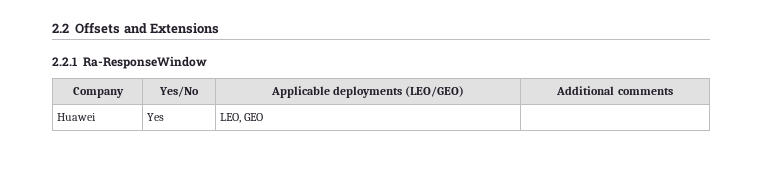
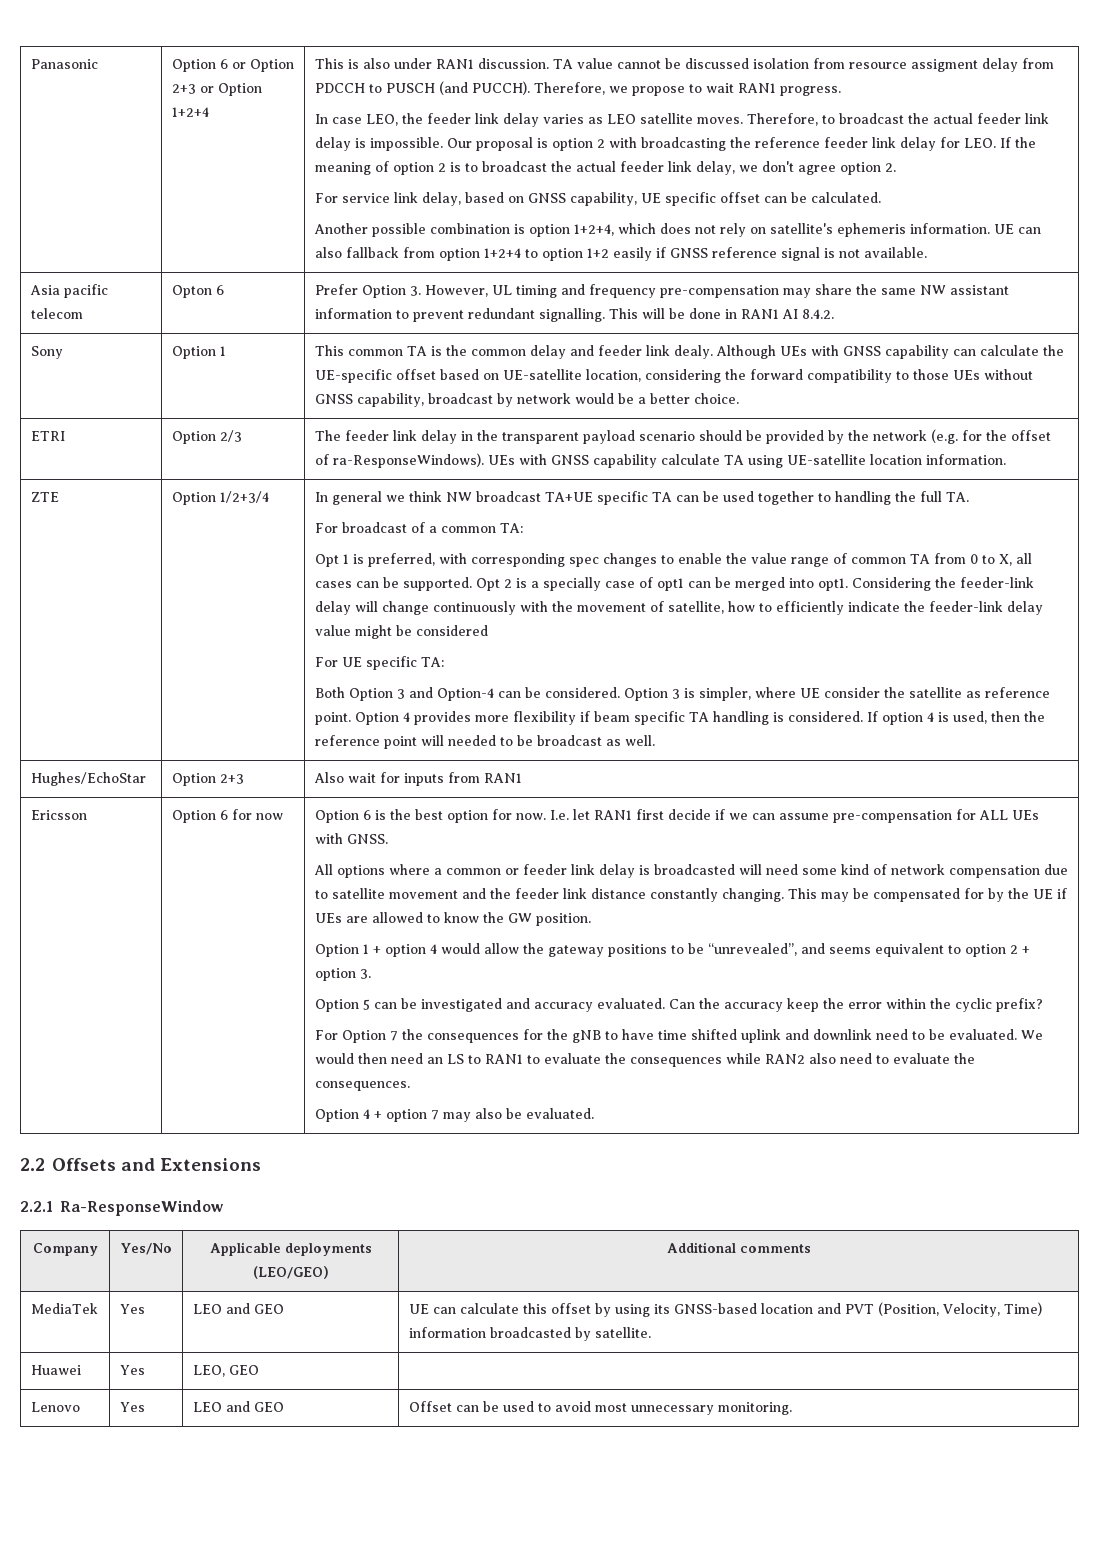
(52, 28) none -> [30,59,98,69] [171,59,294,72] [171,83,262,96] [171,107,209,117] [314,58,1054,72] [314,81,841,96] [314,113,1049,127] [314,137,1036,151] [314,161,896,175] [314,192,881,206] [313,223,1041,237] [314,247,927,261] [29,284,108,298] [30,308,83,319] [171,285,224,298] [314,284,1009,298] [314,308,834,322] [30,346,63,359] [171,346,226,359] [314,345,1064,359] [314,369,1033,383] [314,393,739,407] [30,431,65,441] [171,430,242,444] [314,429,1051,444] [314,453,1006,468] [30,492,59,502] [171,491,269,505] [314,491,969,505] [314,522,523,533] [314,553,1032,567] [314,577,1034,591] [314,601,1043,615] [314,625,488,639] [314,656,444,670] [314,687,1050,701] [314,711,1045,725] [314,735,655,749] [30,772,146,786] [171,773,244,786] [313,772,522,786] [30,810,87,820] [171,809,283,823] [314,809,1039,823] [314,833,388,844] [313,864,1068,878] [314,888,1067,902] [314,912,591,926] [314,943,1030,957] [314,968,371,981] [314,998,1043,1012] [314,1029,1043,1043] [314,1053,975,1067] [314,1081,410,1091] [314,1108,594,1122] Panasonic | Option 6 or Option 2+3 or Option 1+2+4 | This is also under RAN1 discussion. TA value cannot be discussed isolation from resource assigment delay from PDCCH to PUSCH (and PUCCH). Therefore, we propose to wait RAN1 progress. // In case LEO, the feeder link delay varies as LEO satellite moves. Therefore, to broadcast the actual feeder link delay is impossible. Our proposal is option 2 with broadcasting the reference feeder link delay for LEO. If the meaning of option 2 is to broadcast the actual feeder link delay, we don't agree option 2. // For service link delay, based on GNSS capability, UE specific offset can be calculated. // Another possible combination is option 1+2+4, which does not rely on satellite's ephemeris information. UE can also fallback from option 1+2+4 to option 1+2 easily if GNSS reference signal is not available. // Asia pacific telecom | Opton 6 | Prefer Option 3. However, UL timing and frequency pre-compensation may share the same NW assistant information to prevent redundant signalling. This will be done in RAN1 AI 8.4.2. // Sony | Option 1 | This common TA is the common delay and feeder link dealy. Although UEs with GNSS capability can calculate the UE-specific offset based on UE-satellite location, considering the forward compatibility to those UEs without GNSS capability, broadcast by network would be a better choice. // ETRI | Option 2/3 | The feeder link delay in the transparent payload scenario should be provided by the network (e.g. for the offset of ra-ResponseWindows). UEs with GNSS capability calculate TA using UE-satellite location information. // ZTE | Option 1/2+3/4 | In general we think NW broadcast TA+UE specific TA can be used together to handling the full TA. // For broadcast of a common TA: // Opt 1 is preferred, with corresponding spec changes to enable the value range of common TA from 0 to X, all cases can be supported. Opt 2 is a specially case of opt1 can be merged into opt1. Considering the feeder-link delay will change continuously with the movement of satellite, how to efficiently indicate the feeder-link delay value might be considered // For UE specific TA: // Both Option 3 and Option-4 can be considered. Option 3 is simpler, where UE consider the satellite as reference point. Option 4 provides more flexibility if beam specific TA handling is considered. If option 4 is used, then the reference point will needed to be broadcast as well. // Hughes/EchoStar | Option 2+3 | Also wait for inputs from RAN1 // Ericsson | Option 6 for now | Option 6 is the best option for now. I.e. let RAN1 first decide if we can assume pre-compensation for ALL UEs with GNSS. // All options where a common or feeder link delay is broadcasted will need some kind of network compensation due to satellite movement and the feeder link distance constantly changing. This may be compensated for by the UE if UEs are allowed to know the GW position. // Option 1 + option 4 would allow the gateway positions to be “unrevealed”, and seems equivalent to option 2 + option 3. // Option 5 can be investigated and accuracy evaluated. Can the accuracy keep the error within the cyclic prefix? // For Option 7 the consequences for the gNB to have time shifted uplink and downlink need to be evaluated. We would then need an LS to RAN1 to evaluate the consequences while RAN2 also need to evaluate the consequences. // Option 4 + option 7 may also be evaluated. //
[57,113,97,121] [147,113,165,121] [220,113,264,123] Huawei | Yes | LEO, GEO | -> [30,1303,98,1314] [119,1304,145,1314] [192,1303,284,1314] [408,1302,1042,1317] [408,1327,651,1341] [30,1365,81,1375] [119,1365,145,1375] [192,1365,259,1377] [30,1402,80,1412] [119,1402,145,1412] [192,1401,284,1412] [408,1401,792,1415] MediaTek | Yes | LEO and GEO | UE can calculate this offset by using its GNSS-based location and PVT (Position, Velocity, Time) information broadcasted by satellite. // Huawei | Yes | LEO, GEO | // Lenovo | Yes | LEO and GEO | Offset can be used to avoid most unnecessary monitoring.

